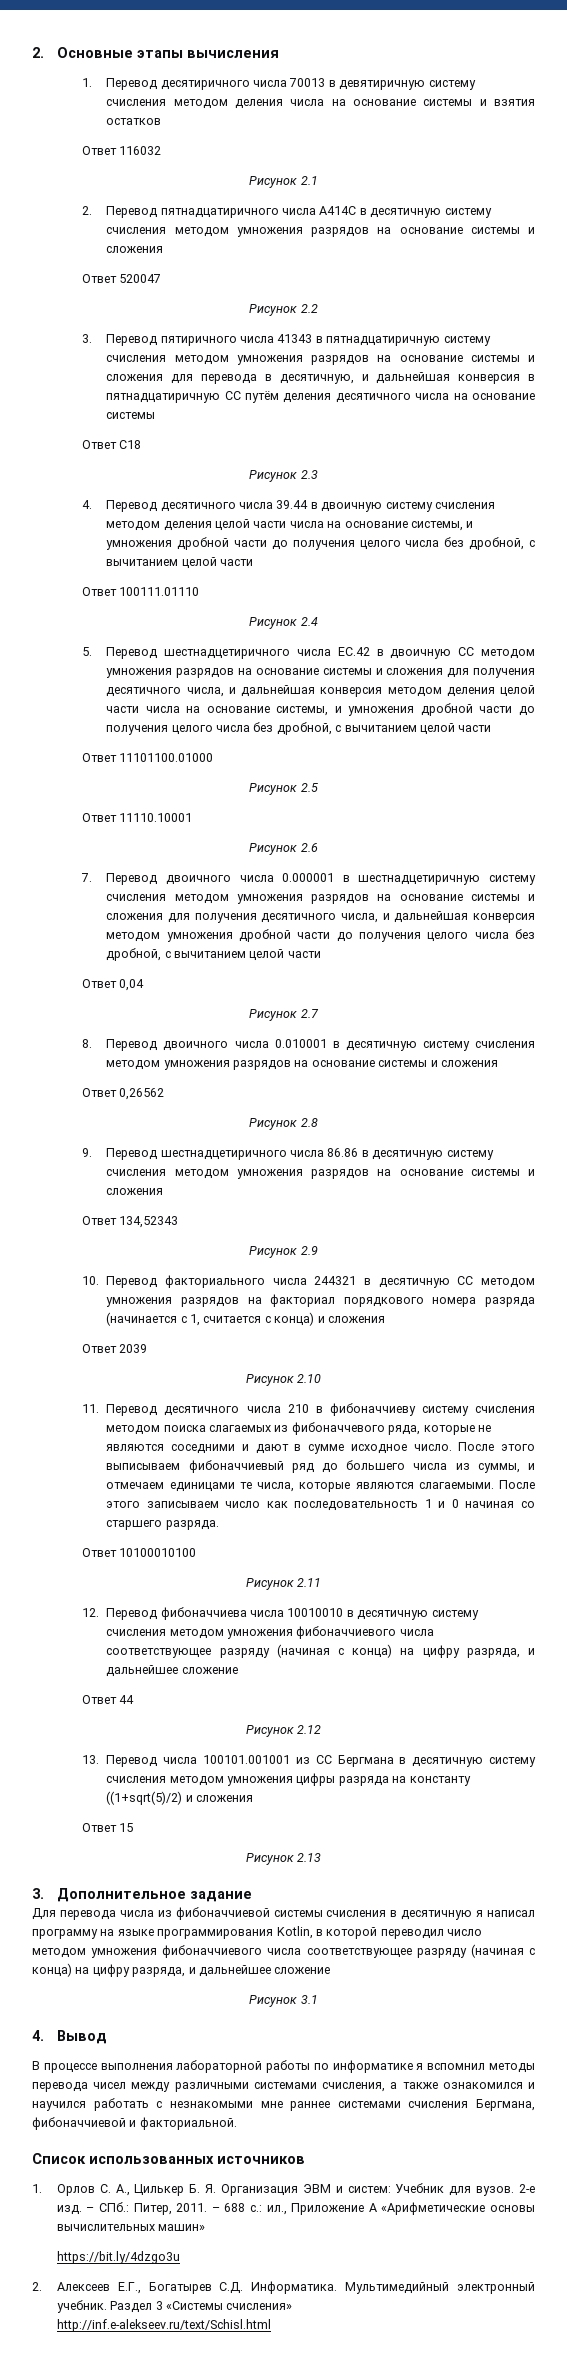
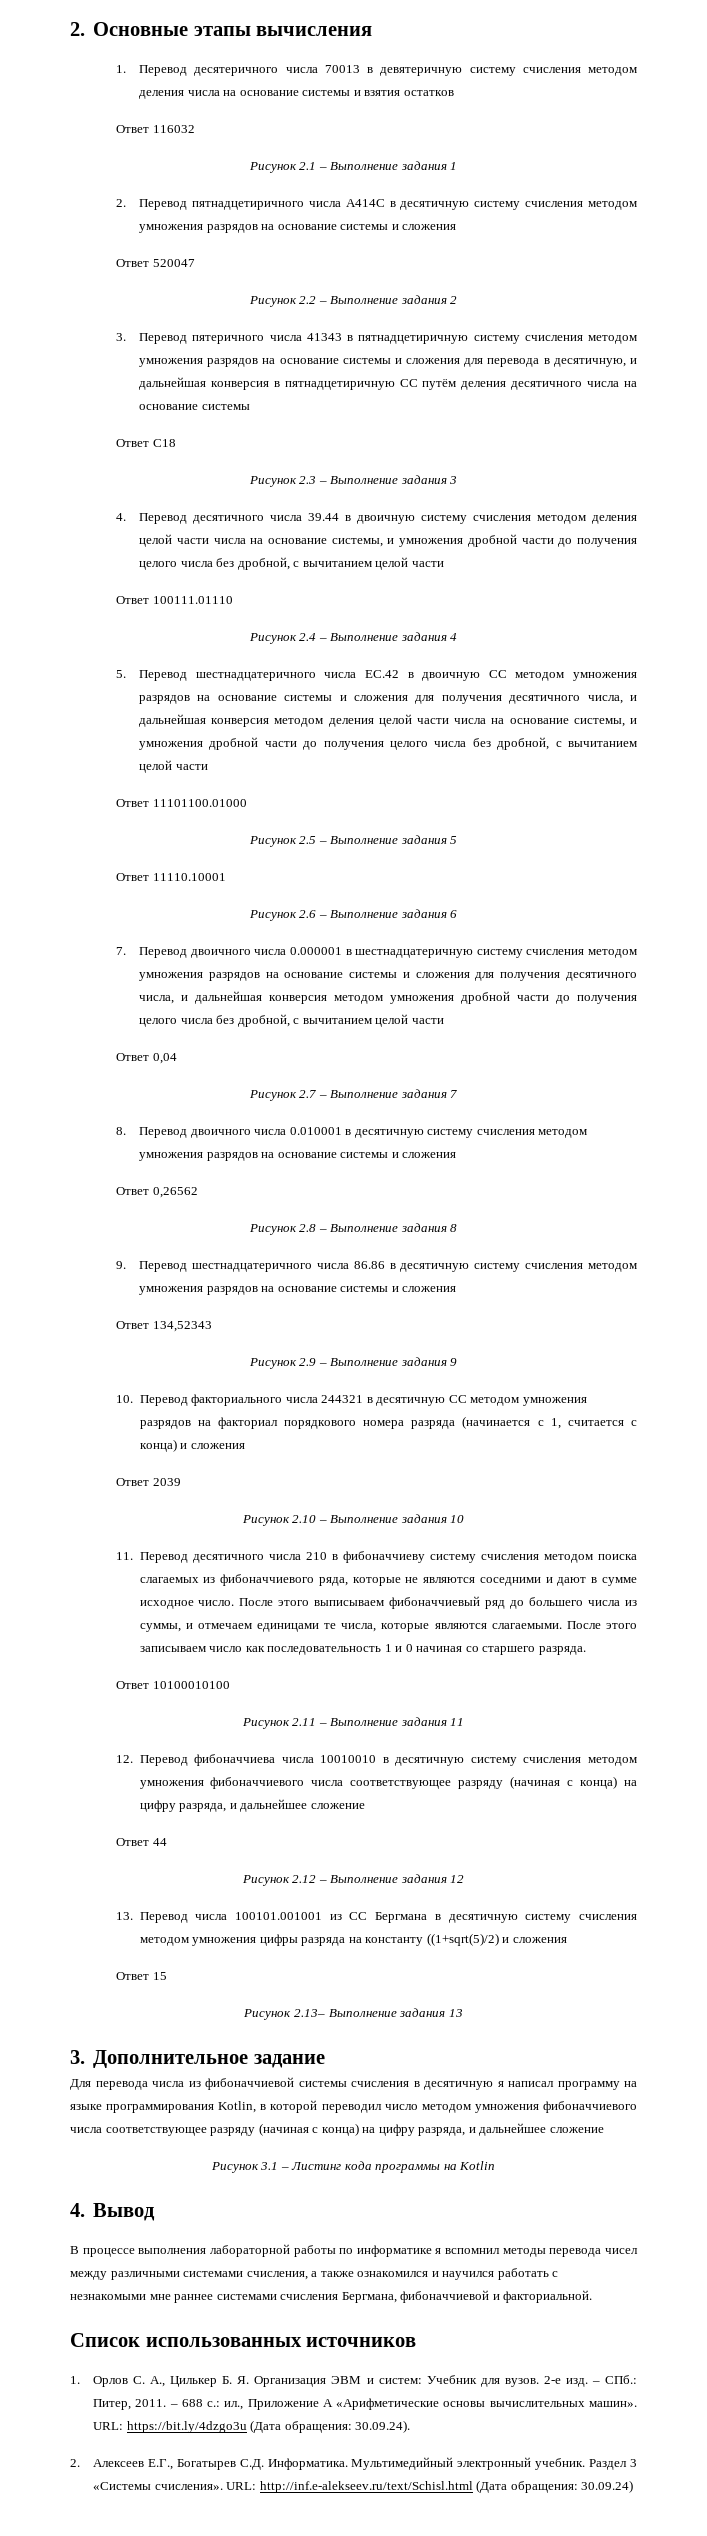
[160,80,250,90] десятиричного -> [194,67,279,76] десятеричного
[339,80,426,90] девятиричную -> [380,67,463,76] девятеричную
(318, 180) none -> [318,161,458,170] – Выполнение задания 1
[160,208,279,218] пятнадцатиричного -> [191,201,304,210] пятнадцетиричного
(318, 308) none -> [318,295,458,304] – Выполнение задания 2
[160,336,237,346] пятиричного -> [192,335,265,344] пятеричного
[326,336,441,346] пятнадцатиричную -> [358,335,469,344] пятнадцетиричную
[106,393,221,403] пятнадцатиричную -> [284,381,395,390] пятнадцетиричную
(318, 474) none -> [318,475,458,484] – Выполнение задания 3
(318, 621) none -> [318,632,458,641] – Выполнение задания 4
[164,649,291,659] шестнадцетиричного -> [195,672,316,681] шестнадцатеричного
(318, 787) none -> [318,835,458,844] – Выполнение задания 5
(318, 847) none -> [318,909,458,918] – Выполнение задания 6
[358,875,481,885] шестнадцетиричную -> [355,949,474,958] шестнадцатеричную
(319, 1013) none -> [318,1089,458,1098] – Выполнение задания 7
(318, 1122) none -> [318,1223,458,1232] – Выполнение задания 8
[160,1150,287,1160] шестнадцетиричного -> [191,1263,312,1272] шестнадцатеричного
(318, 1250) none -> [318,1357,458,1366] – Выполнение задания 9
(322, 1378) none -> [318,1514,465,1523] – Выполнение задания 10
[291,1422,385,1435] фибоначчевого -> [220,1574,315,1586] фибоначчиевого
(322, 1582) none -> [318,1717,465,1726] – Выполнение задания 11
(322, 1729) none -> [318,1874,465,1883] – Выполнение задания 12
[297,1853,322,1862] 2.13 -> [293,2008,463,2017] 2.13– Выполнение задания 13
(318, 1999) none -> [280,2161,496,2173] – Листинг кода программы на Kotlin
[158,2224,206,2231] машин» // -> [589,2401,637,2407] [93,2422,124,2430] машин». URL:
(180, 2257) none -> [250,2420,411,2433] (Дата обращения: 30.09.24).
[226,2303,293,2310] [56,2319,271,2332] счисления» // http://inf.e-alekseev.ru/text/Schisl.html -> [154,2480,634,2493] счисления». URL: http://inf.e-alekseev.ru/text/Schisl.html (Дата обращения: 30.09.24)

